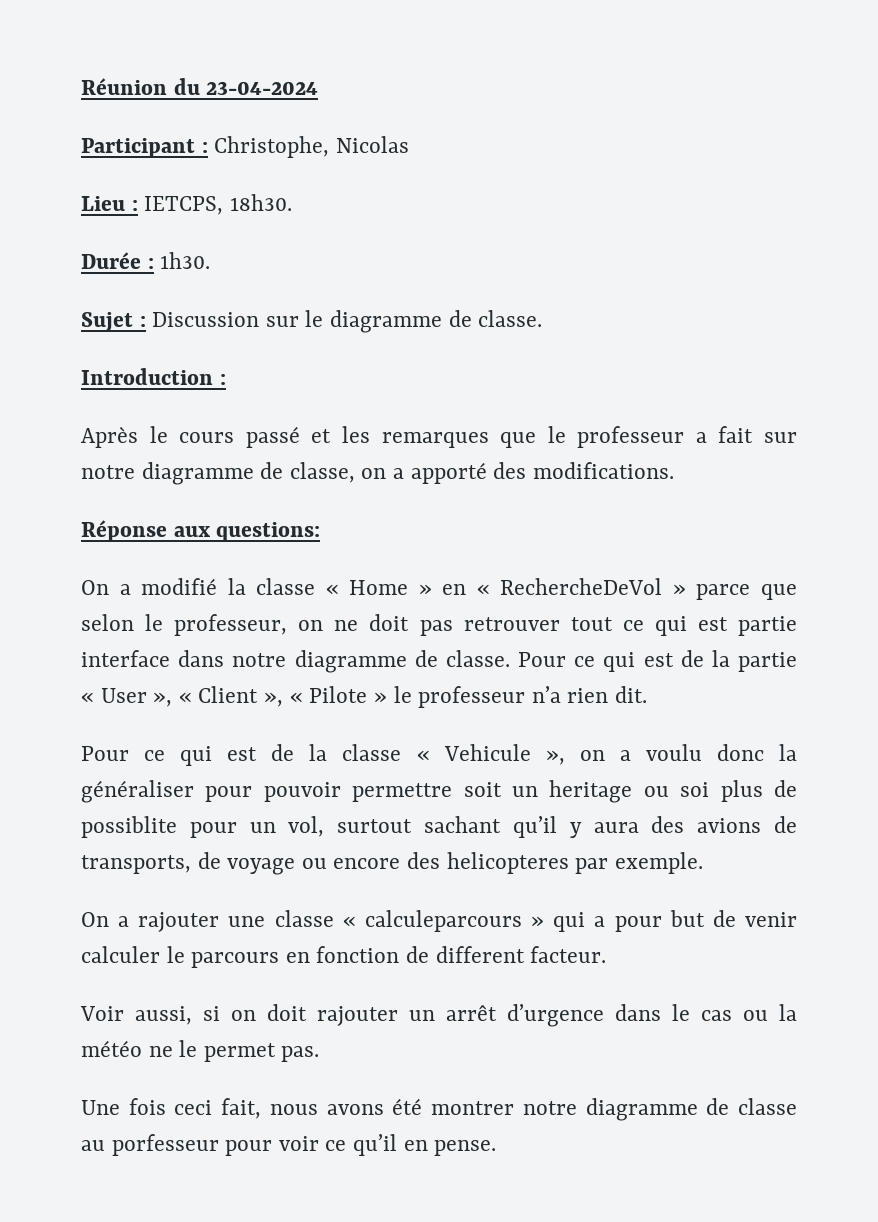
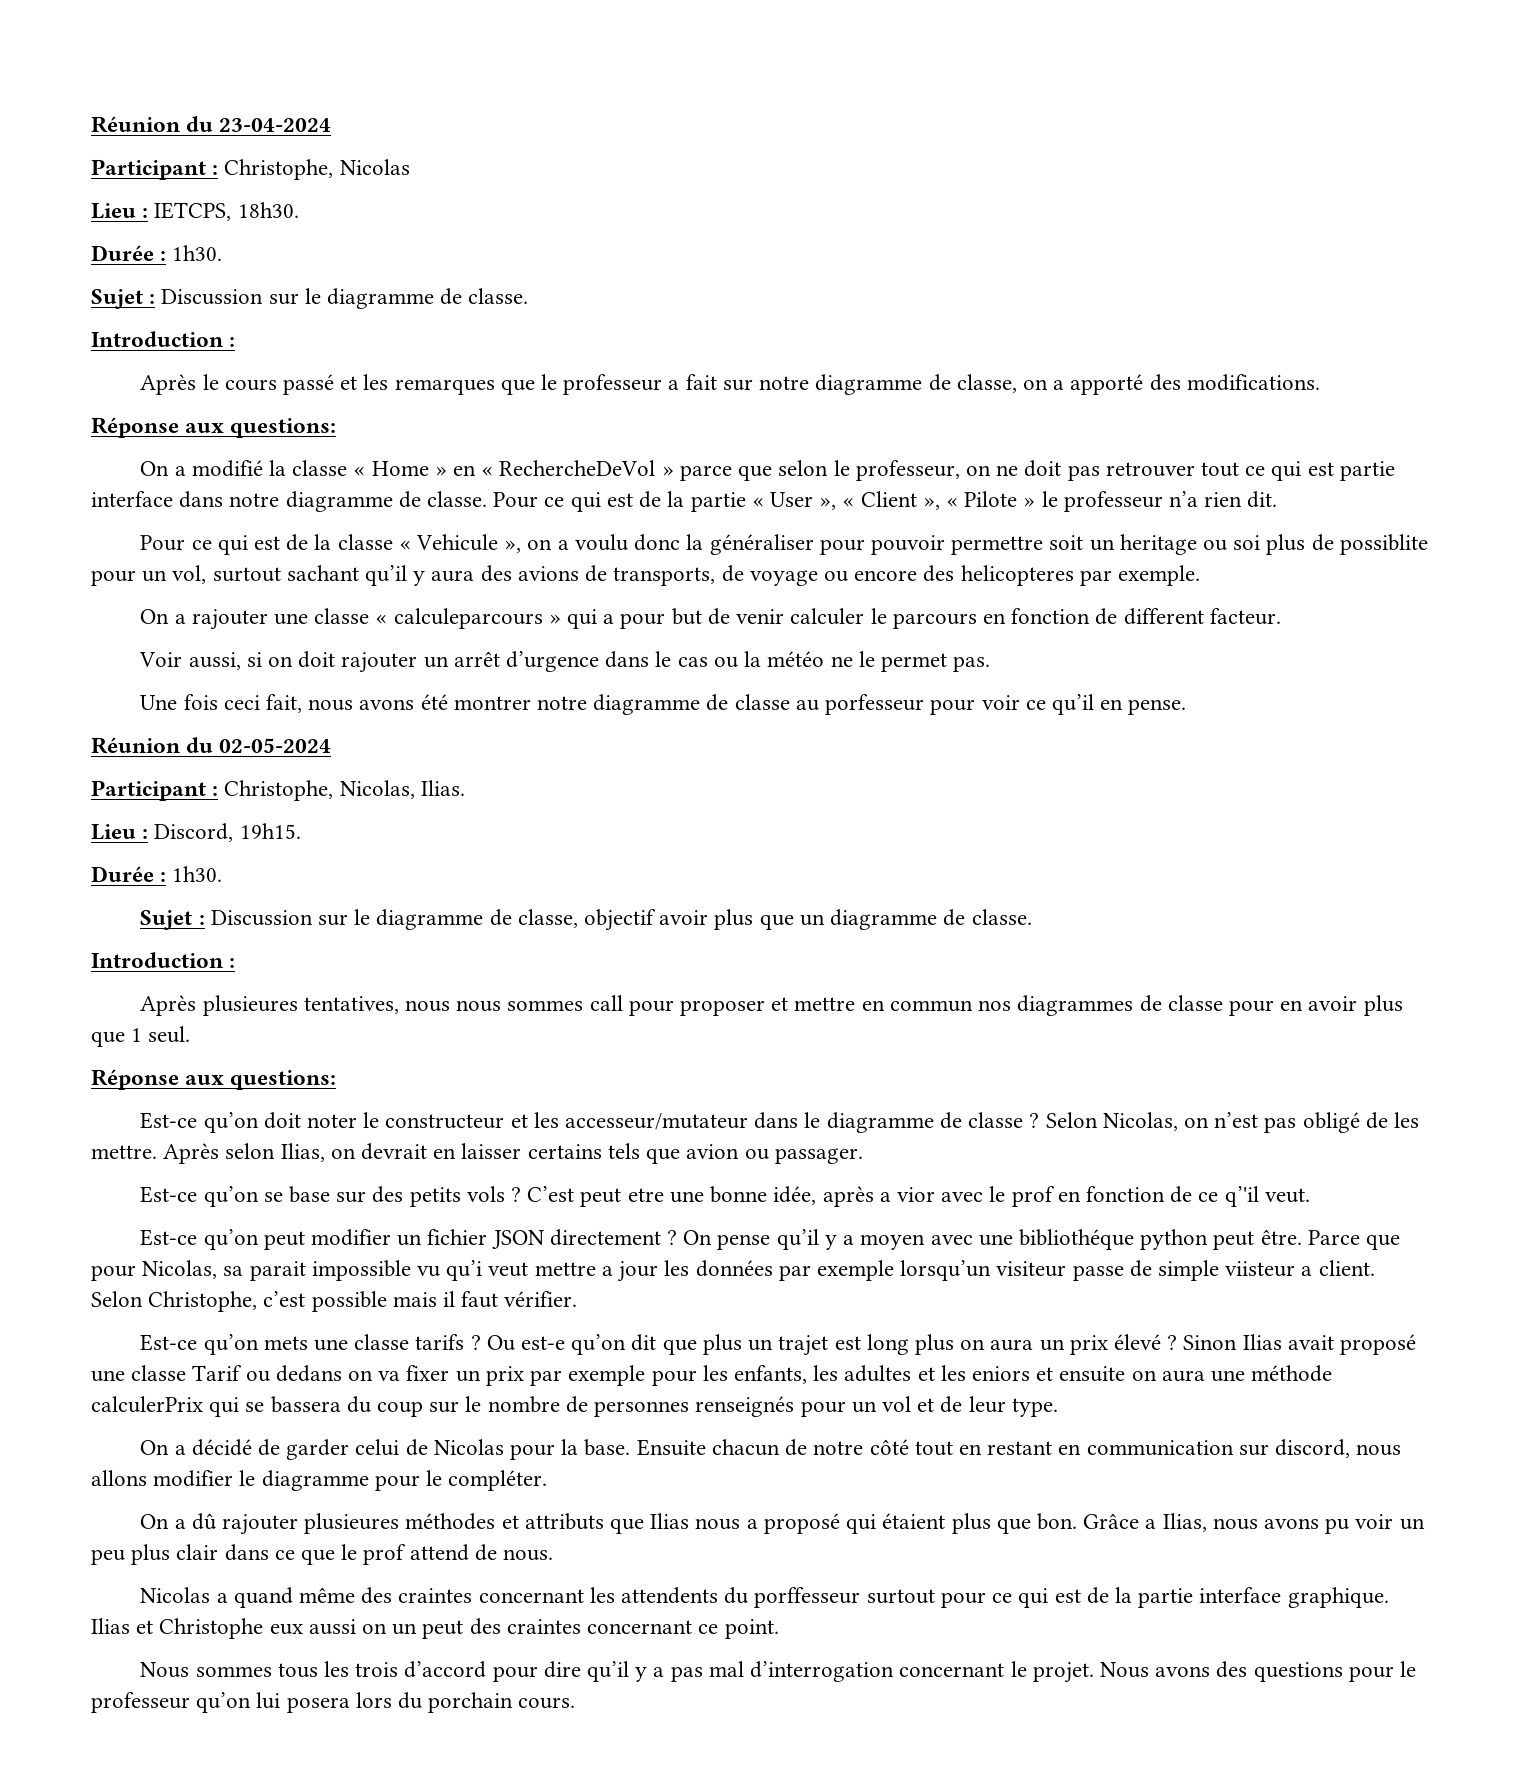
(497, 1148) none -> [91,737,332,754] [91,780,465,801] [91,823,301,842] [91,866,223,882] [140,909,1032,931] [91,952,236,968] [140,995,1403,1016] [91,1026,191,1047] [91,1069,337,1090] [140,1112,1419,1133] [91,1143,863,1164] [140,1186,1310,1207] [140,1229,1400,1250] [91,1260,1375,1282] [91,1291,578,1312] [140,1334,1417,1356] [91,1365,1333,1386] [91,1396,1058,1417] [140,1439,1402,1460] [91,1470,548,1491] [140,1513,1425,1535] [91,1544,554,1565] [140,1587,1389,1608] [91,1618,779,1639] [140,1661,1416,1683] [91,1692,576,1713] // Réunion du 02-05-2024 // Participant : Christophe, Nicolas, Ilias. // Lieu : Discord, 19h15. // Durée : 1h30. // Sujet : Discussion sur le diagramme de classe, objectif avoir plus que un diagramme de classe. // Introduction : // Après plusieures tentatives, nous nous sommes call pour proposer et mettre en commun nos diagrammes de classe pour en avoir plus que 1 seul. // Réponse aux questions: // Est-ce qu’on doit noter le constructeur et les accesseur/mutateur dans le diagramme de classe ? Selon Nicolas, on n’est pas obligé de les mettre. Après selon Ilias, on devrait en laisser certains tels que avion ou passager. // Est-ce qu’on se base sur des petits vols ? C’est peut etre une bonne idée, après a vior avec le prof en fonction de ce q’'il veut. // Est-ce qu’on peut modifier un fichier JSON directement ? On pense qu’il y a moyen avec une bibliothéque python peut être. Parce que pour Nicolas, sa parait impossible vu qu’i veut mettre a jour les données par exemple lorsqu’un visiteur passe de simple viisteur a client. Selon Christophe, c’est possible mais il faut vérifier. // Est-ce qu’on mets une classe tarifs ? Ou est-e qu’on dit que plus un trajet est long plus on aura un prix élevé ? Sinon Ilias avait proposé une classe Tarif ou dedans on va fixer un prix par exemple pour les enfants, les adultes et les eniors et ensuite on aura une méthode calculerPrix qui se bassera du coup sur le nombre de personnes renseignés pour un vol et de leur type. // On a décidé de garder celui de Nicolas pour la base. Ensuite chacun de notre côté tout en restant en communication sur discord, nous allons modifier le diagramme pour le compléter. // On a dû rajouter plusieures méthodes et attributs que Ilias nous a proposé qui étaient plus que bon. Grâce a Ilias, nous avons pu voir un peu plus clair dans ce que le prof attend de nous. // Nicolas a quand même des craintes concernant les attendents du porffesseur surtout pour ce qui est de la partie interface graphique. Ilias et Christophe eux aussi on un peut des craintes concernant ce point. // Nous sommes tous les trois d’accord pour dire qu’il y a pas mal d’interrogation concernant le projet. Nous avons des questions pour le professeur qu’on lui posera lors du porchain cours.

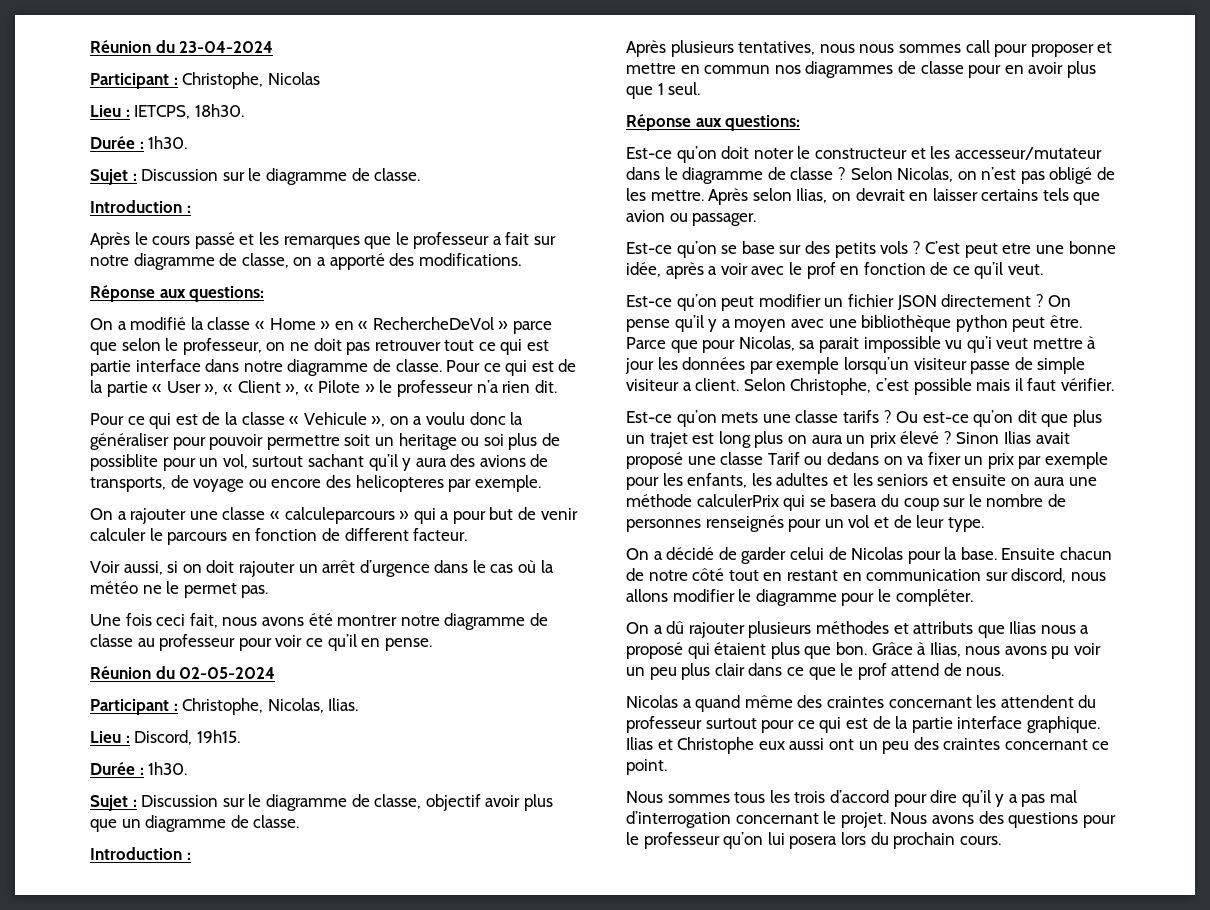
[713,657,738,668] ou -> [518,560,537,573] où
[825,694,925,715] porfesseur -> [159,634,236,651] professeur
[202,995,298,1016] plusieures -> [670,40,734,57] plusieurs
[896,1187,935,1202] vior -> [720,263,748,275] voir
[1224,1186,1259,1207] q’'il -> [974,262,1004,279] qu’il
[1018,1229,1134,1250] bibliothéque -> [861,315,952,332] bibliothèque
[601,1266,613,1276] a -> [1087,336,1097,349] à
[1225,1261,1296,1277] viisteur -> [626,379,679,391] visiteur
[521,1336,566,1350] est-e -> [922,412,969,423] est-ce
[971,1366,1030,1381] eniors -> [877,474,929,486] seniors
[270,1396,341,1413] bassera -> [830,494,878,507] basera
[304,1513,400,1534] plusieures -> [748,621,812,638] plusieurs
[1145,1519,1157,1529] a -> [917,642,927,655] à
[621,1587,861,1608] attendents du porffesseur -> [1000,695,1097,708] [626,716,702,733] attendent du professeur
[362,1620,464,1639] on un peut -> [828,739,910,754] ont un peu
[428,1692,514,1713] porchain -> [893,832,956,849] prochain

